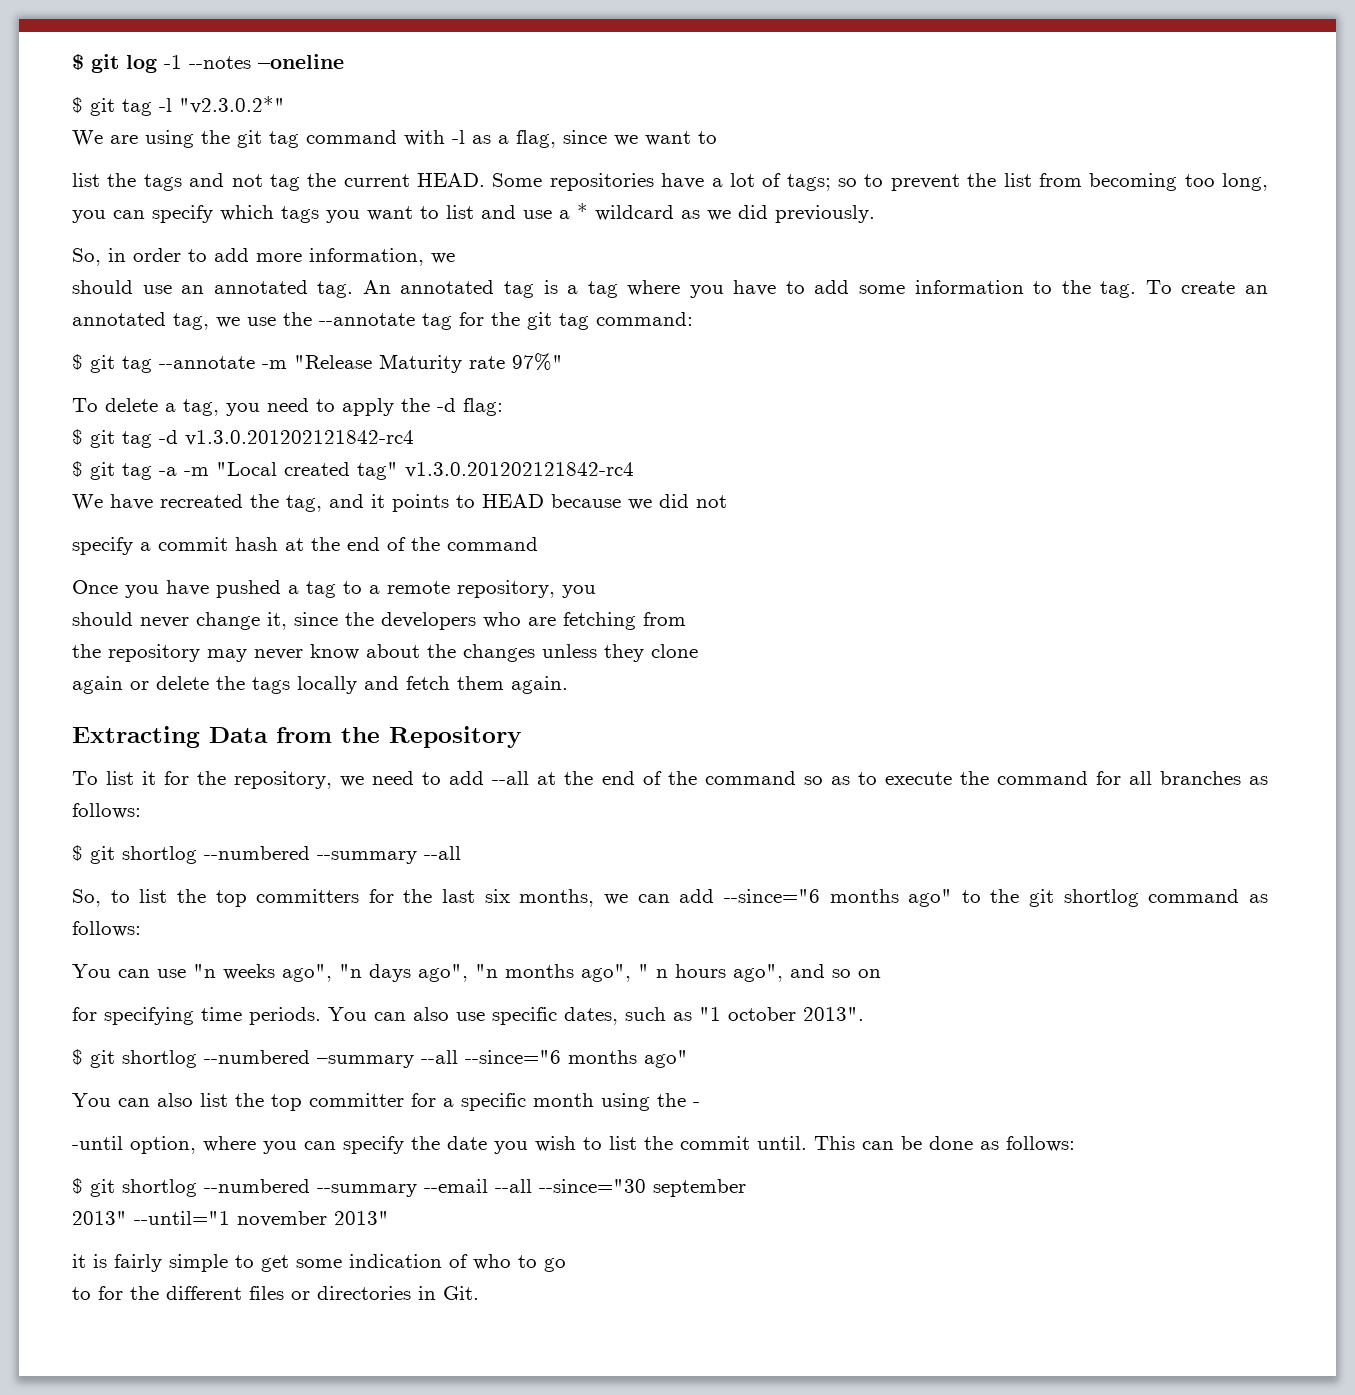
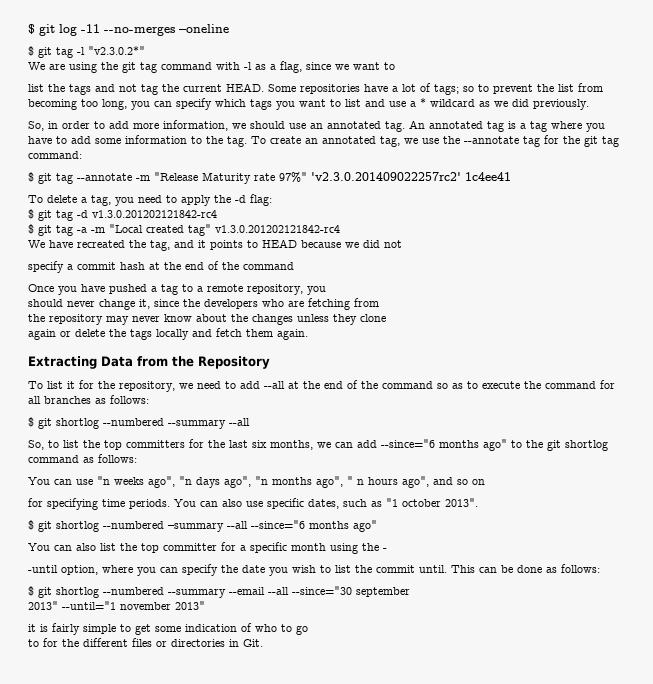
[164,55,251,69] -1 --notes -> [81,24,175,36] -11 --no-merges
(455, 258) // -> (246, 126) none
(563, 362) none -> [311,172,511,181] 'v2.3.0.201409022257rc2' 1c4ee41

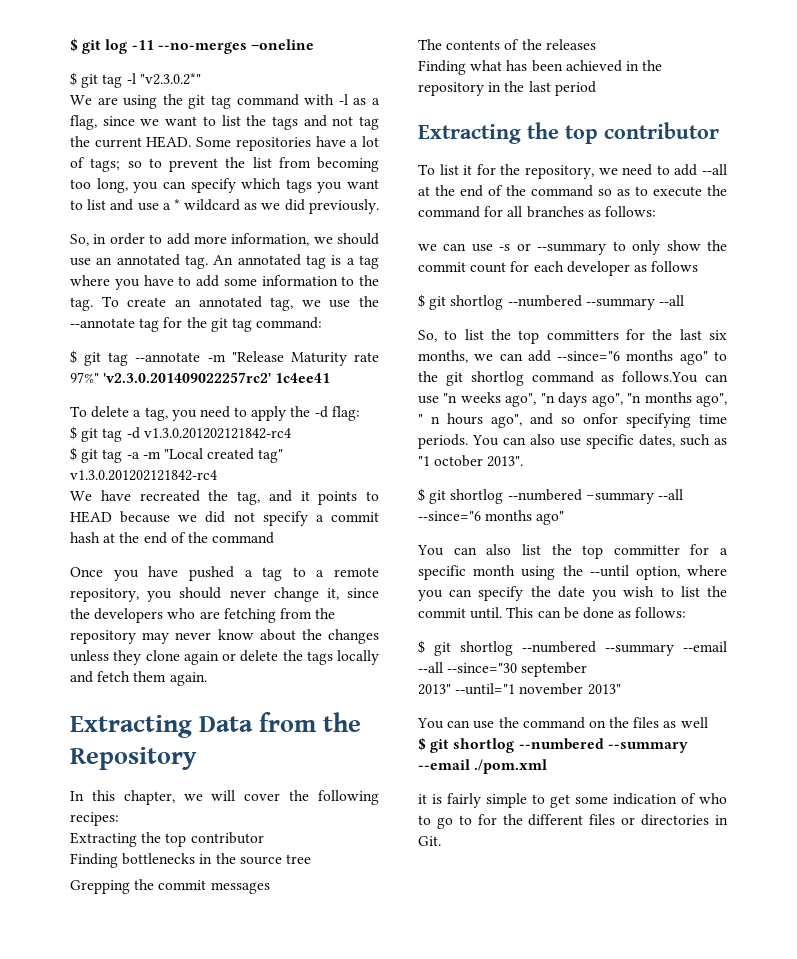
(395, 66) // -> (216, 121) none
(402, 244) // -> (255, 517) none
(326, 290) // -> (173, 596) none
(379, 302) // -> (312, 613) none
(386, 318) // -> (180, 655) none
(270, 362) none -> [70,790,379,805] [70,812,119,826] [70,832,264,847] [70,853,311,868] [70,879,270,894] [418,39,596,50] [418,60,663,75] [418,81,596,96] [418,122,719,144] // In this chapter, we will cover the following recipes: // Extracting the top contributor // Finding bottlenecks in the source tree // Grepping the commit messages // The contents of the releases // Finding what has been achieved in the repository in the last period // Extracting the top contributor
(149, 399) none -> [418,240,727,255] [418,261,699,276] // we can use -s or --summary to only show the commit count for each developer as follows
[98,454,137,463] [28,477,50,485] follows: // You -> [622,371,699,383] follows.You
[472,479,485,485] [28,498,43,507] on // for -> [583,413,618,424] onfor
[383,548,387,551] [28,565,58,573] - // -until -> [589,565,629,577] --until
(205, 605) none -> [417,717,708,729] [418,737,688,753] [418,759,548,774] // You can use the command on the files as well // $ git shortlog --numbered --summary --email ./pom.xml
(308, 630) // -> (453, 823) none

